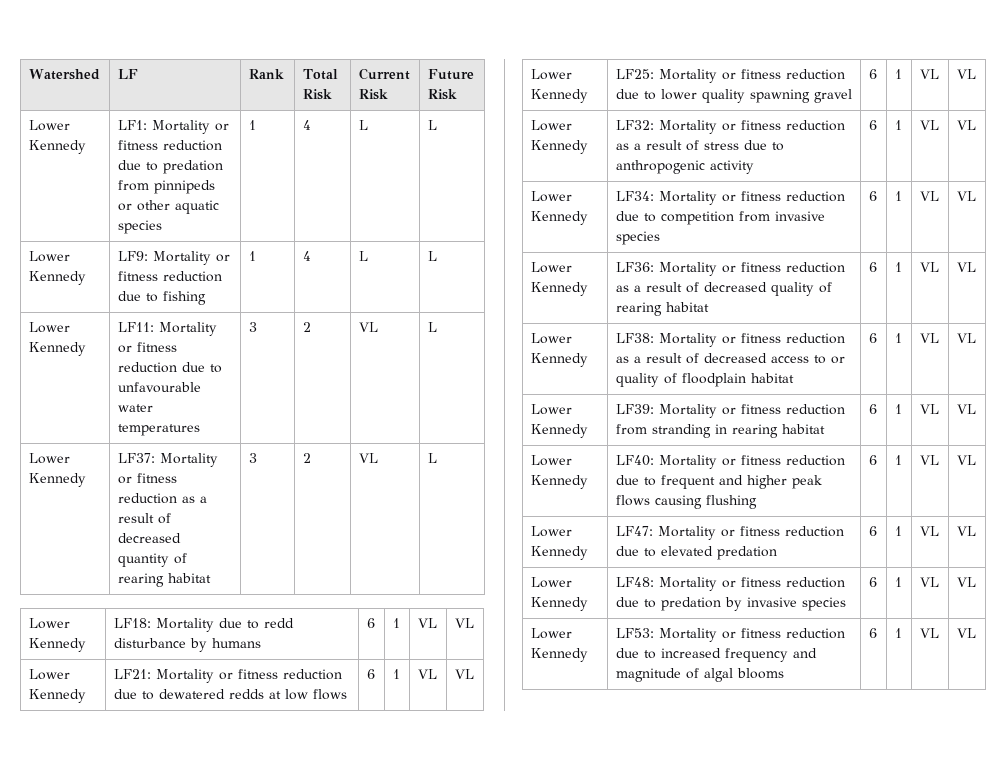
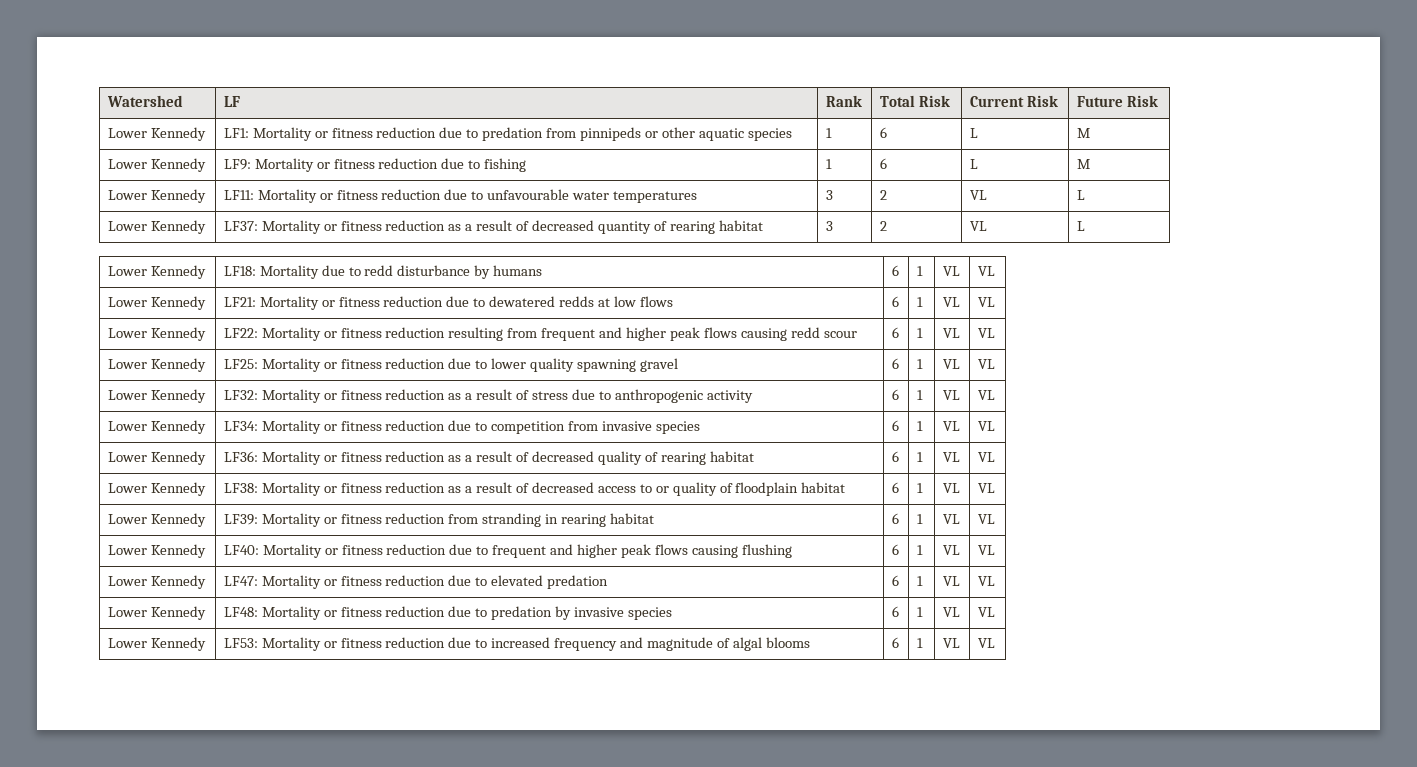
[302,120,311,130] [358,120,368,130] [427,120,437,130] 4 | L | L -> [879,127,887,138] [969,128,978,138] [1076,128,1090,138] 6 | L | M
[302,251,311,261] [358,251,368,261] [427,251,437,261] 4 | L | L -> [879,158,887,169] [969,159,978,169] [1076,159,1090,169] 6 | L | M
(474, 674) none -> [107,327,206,341] [223,327,857,341] [891,327,899,338] [916,328,923,338] [942,328,960,338] [977,328,995,338] // Lower Kennedy | LF22: Mortality or fitness reduction resulting from frequent and higher peak flows causing redd scour | 6 | 1 | VL | VL

